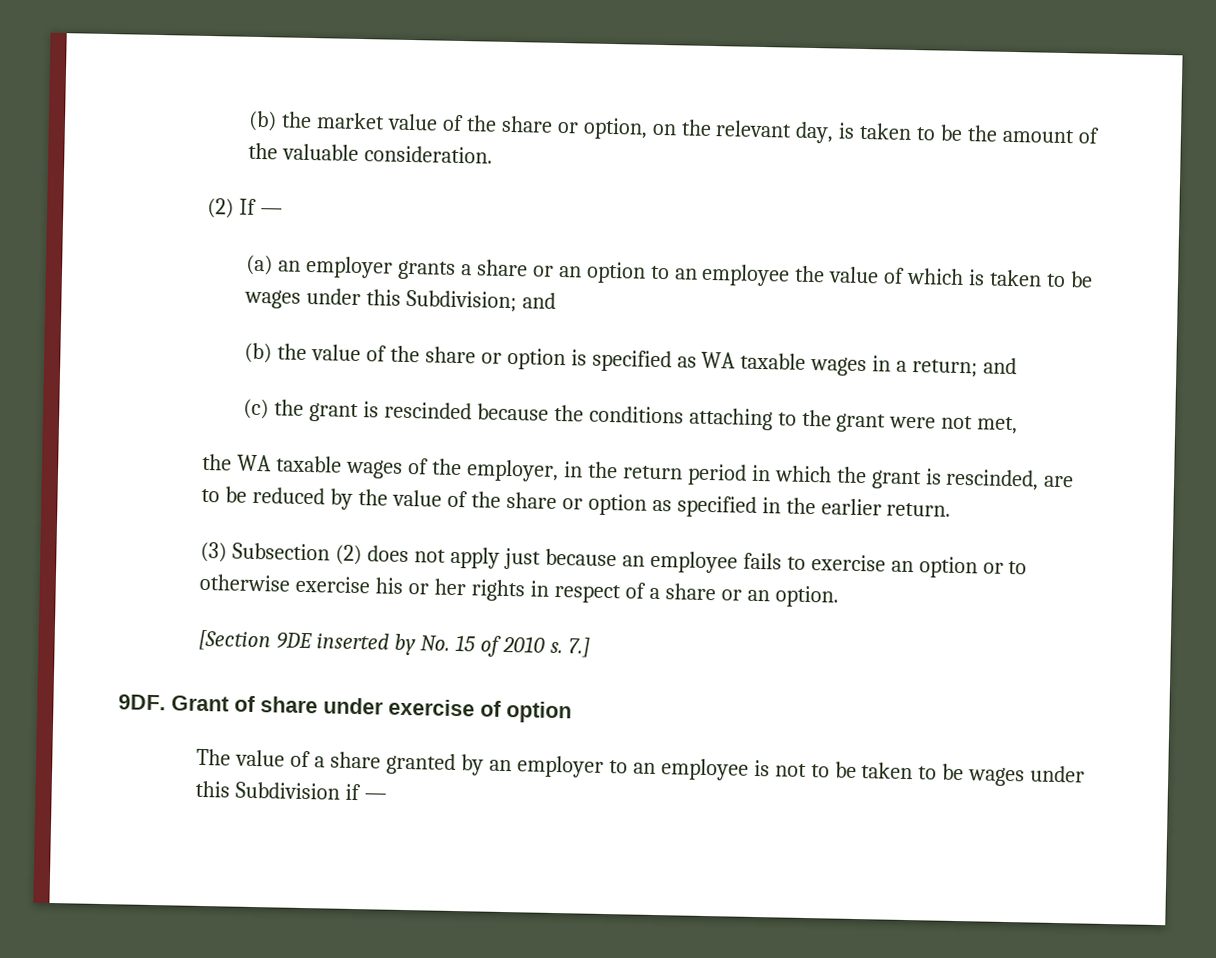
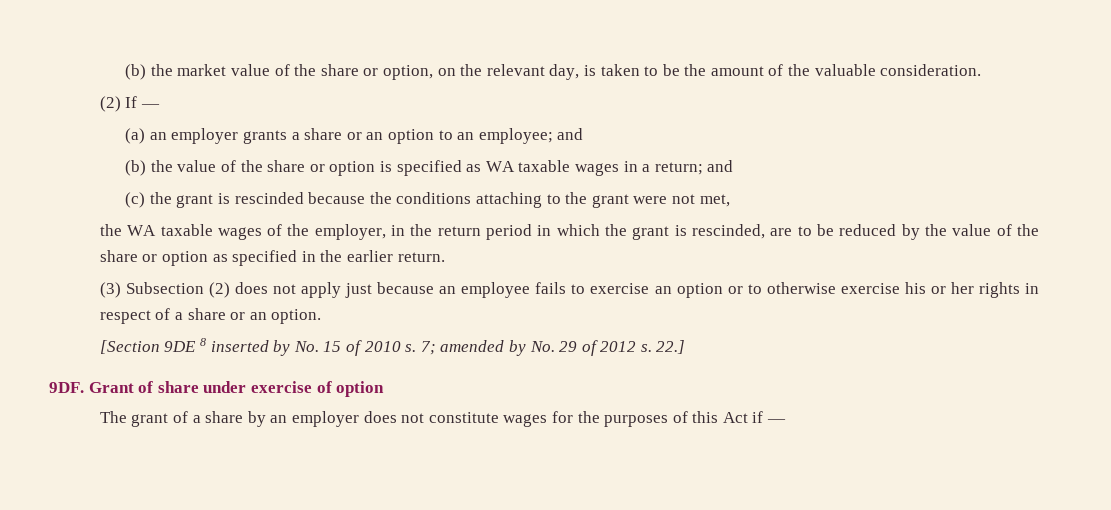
[701,263,1093,288] [244,287,517,313] employee the value of which is taken to be wages under this Subdivision; -> [478,128,553,144] employee;
(313, 641) none -> [200,338,207,346] 8
[567,637,590,658] 7.] -> [420,340,686,356] 7; amended by No. 29 of 2012 s. 22.]
[235,749,457,776] value of a share granted -> [131,411,244,427] grant of a share
[608,758,1086,787] [195,780,341,800] to an employee is not to be taken to be wages under this Subdivision -> [363,411,748,427] does not constitute wages for the purposes of this Act

